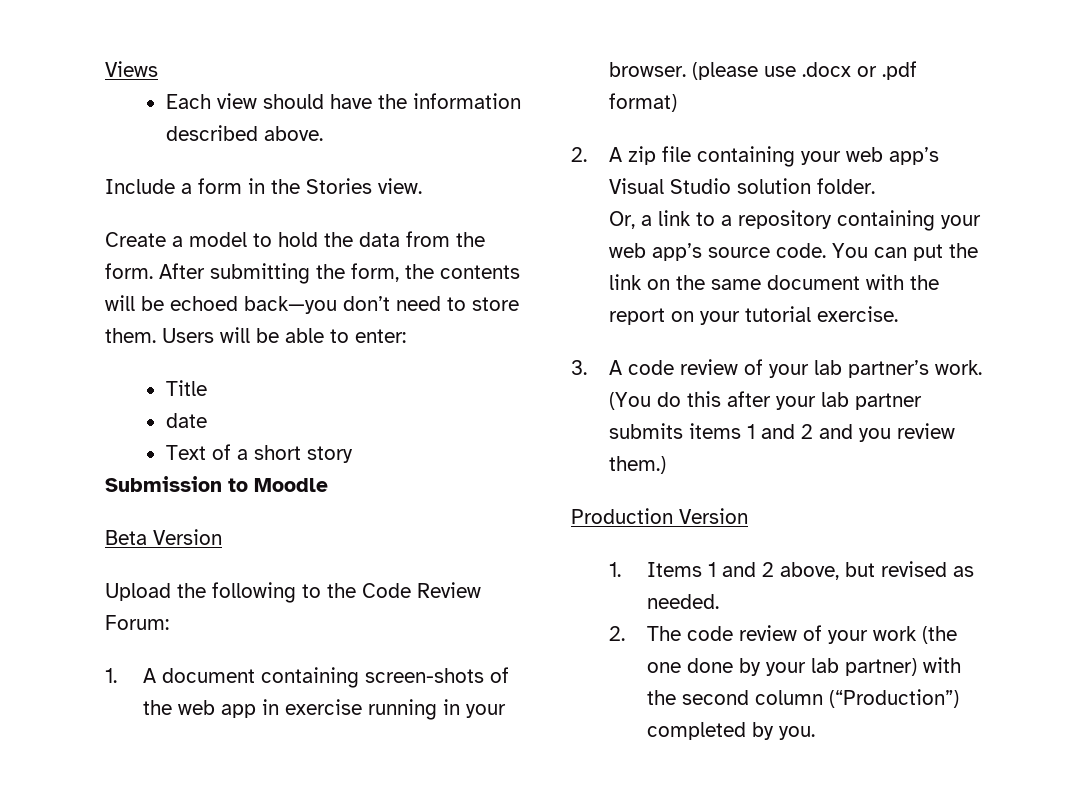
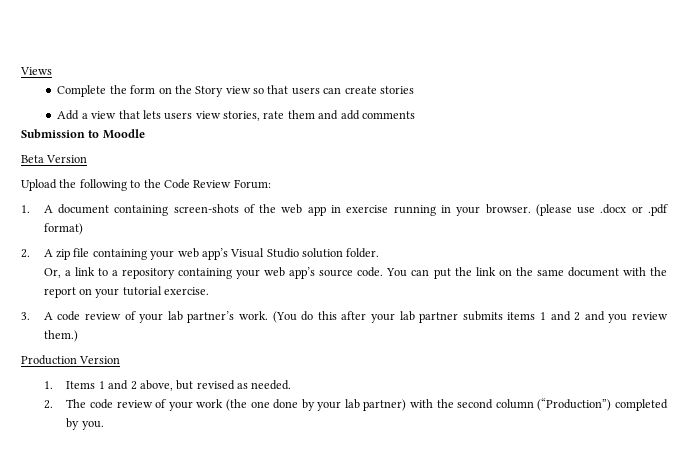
[165,93,521,109] [165,125,323,141] [105,178,422,194] [105,231,485,247] [105,263,520,284] [105,295,519,314] [105,327,406,343] [165,380,207,396] [165,413,207,428] [165,444,353,463] Each view should have the information described above. // Include a form in the Stories view. // Create a model to hold the data from the form. After submitting the form, the contents will be echoed back—you don’t need to store them. Users will be able to enter: // Title // date // Text of a short story -> [57,85,414,97] [57,110,415,121] Complete the form on the Story view so that users can create stories // Add a view that lets users view stories, rate them and add comments

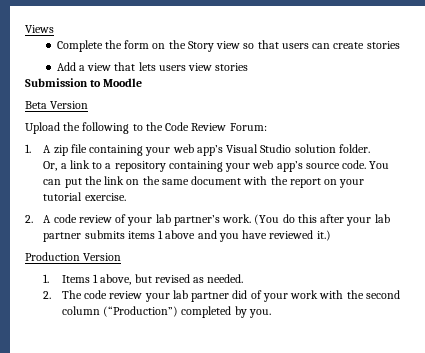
[223,110,415,121] stories, rate them and add comments -> [215,63,249,71] stories
[58,204,668,216] [43,223,83,235] [21,249,53,258] document containing screen-shots of the web app in exercise running in your browser. (please use .docx or .pdf format) // 2. A -> (52, 149) none
[21,312,30,320] 3. -> [25,215,33,223] 2.
[550,311,669,323] [43,330,78,342] and 2 and you review them.) -> [165,230,331,242] above and you have reviewed it.)
[108,380,137,390] and 2 -> (99, 278) none
[155,399,407,411] of your work (the one done by your lab partner) -> [144,290,319,302] your lab partner did of your work

